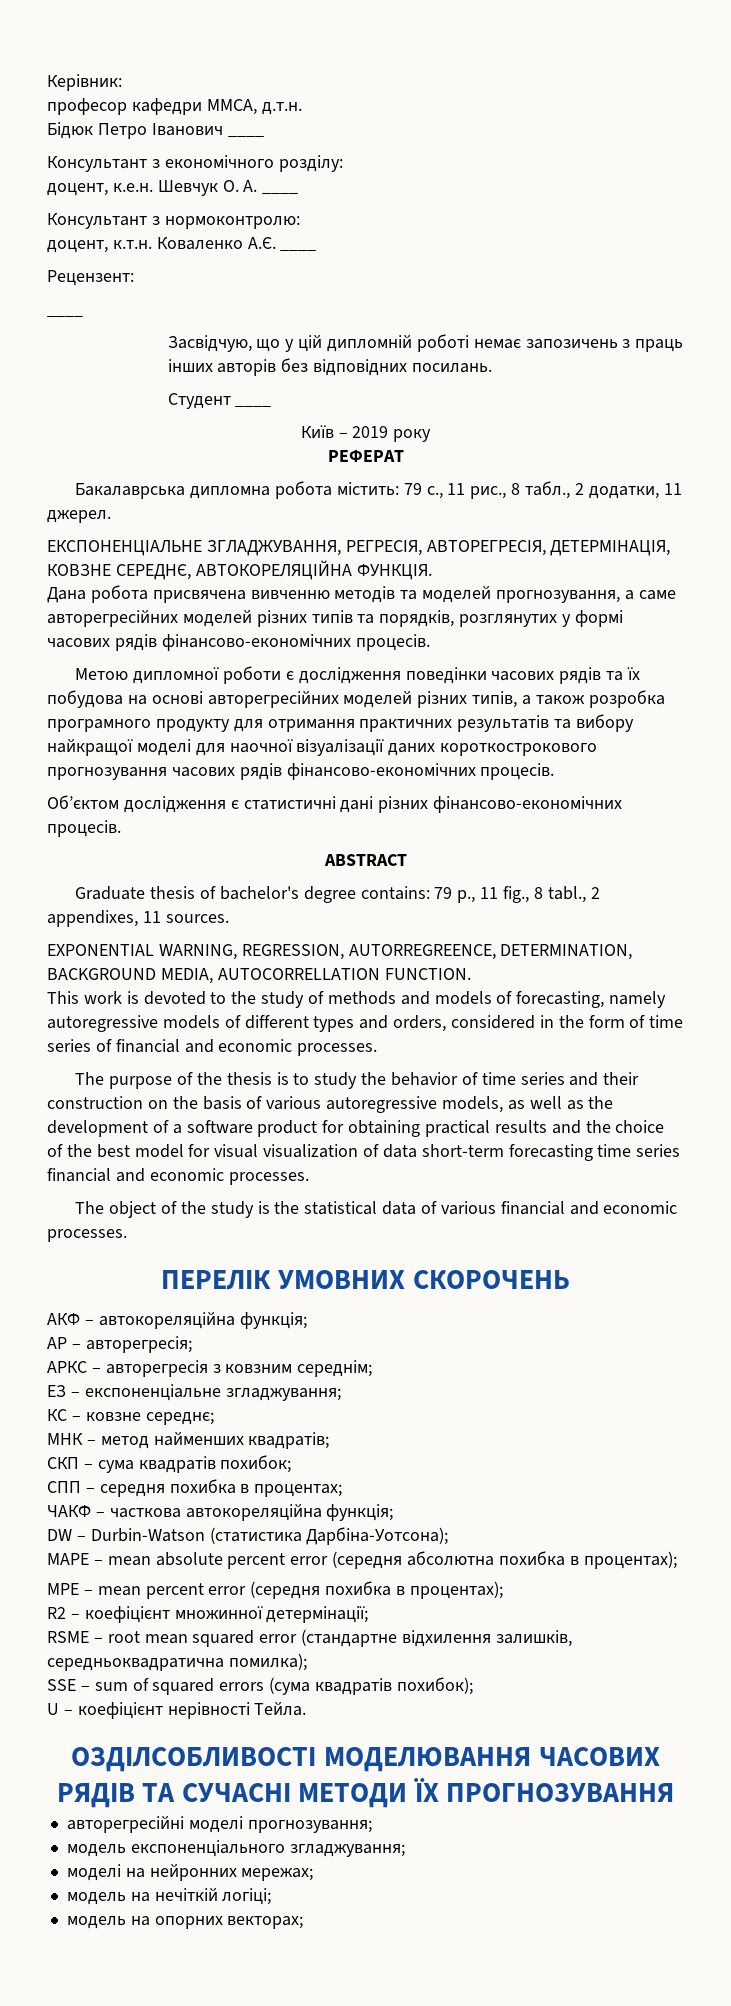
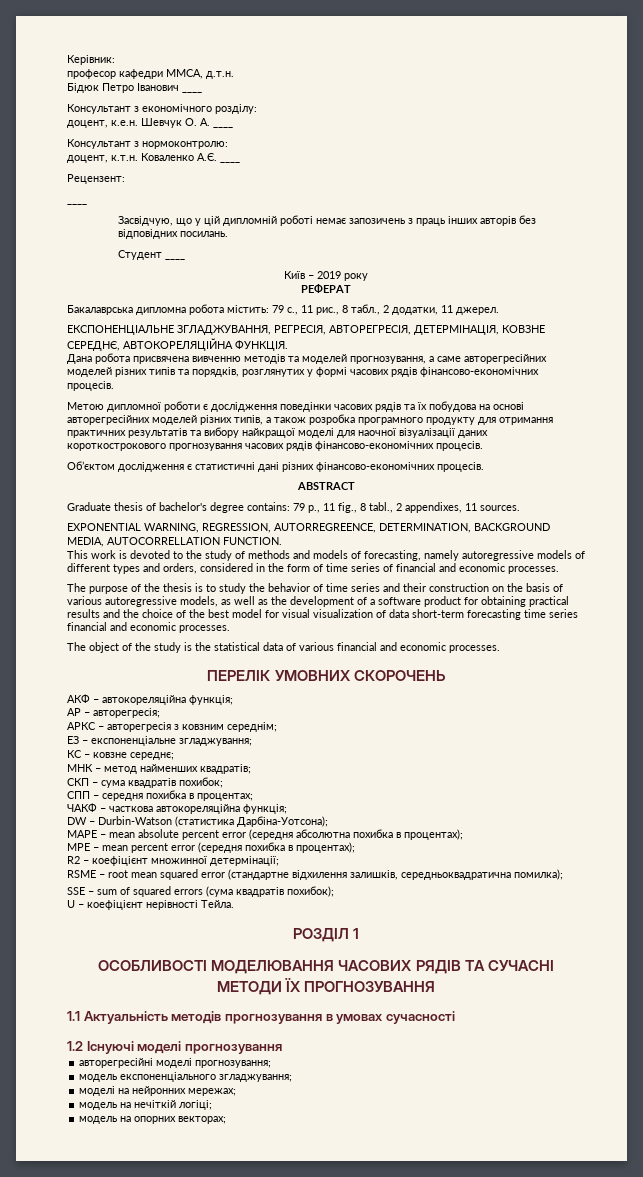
[71,1747,317,1772] ОЗДІЛСОБЛИВОСТІ -> [292,928,360,942] [98,960,208,971] РОЗДІЛ 1 // ОСОБЛИВОСТІ
(675, 1792) none -> [67,1011,455,1024] [67,1041,282,1054] // 1.1 Актуальність методів прогнозування в умовах сучасності // 1.2 Існуючі моделі прогнозування

